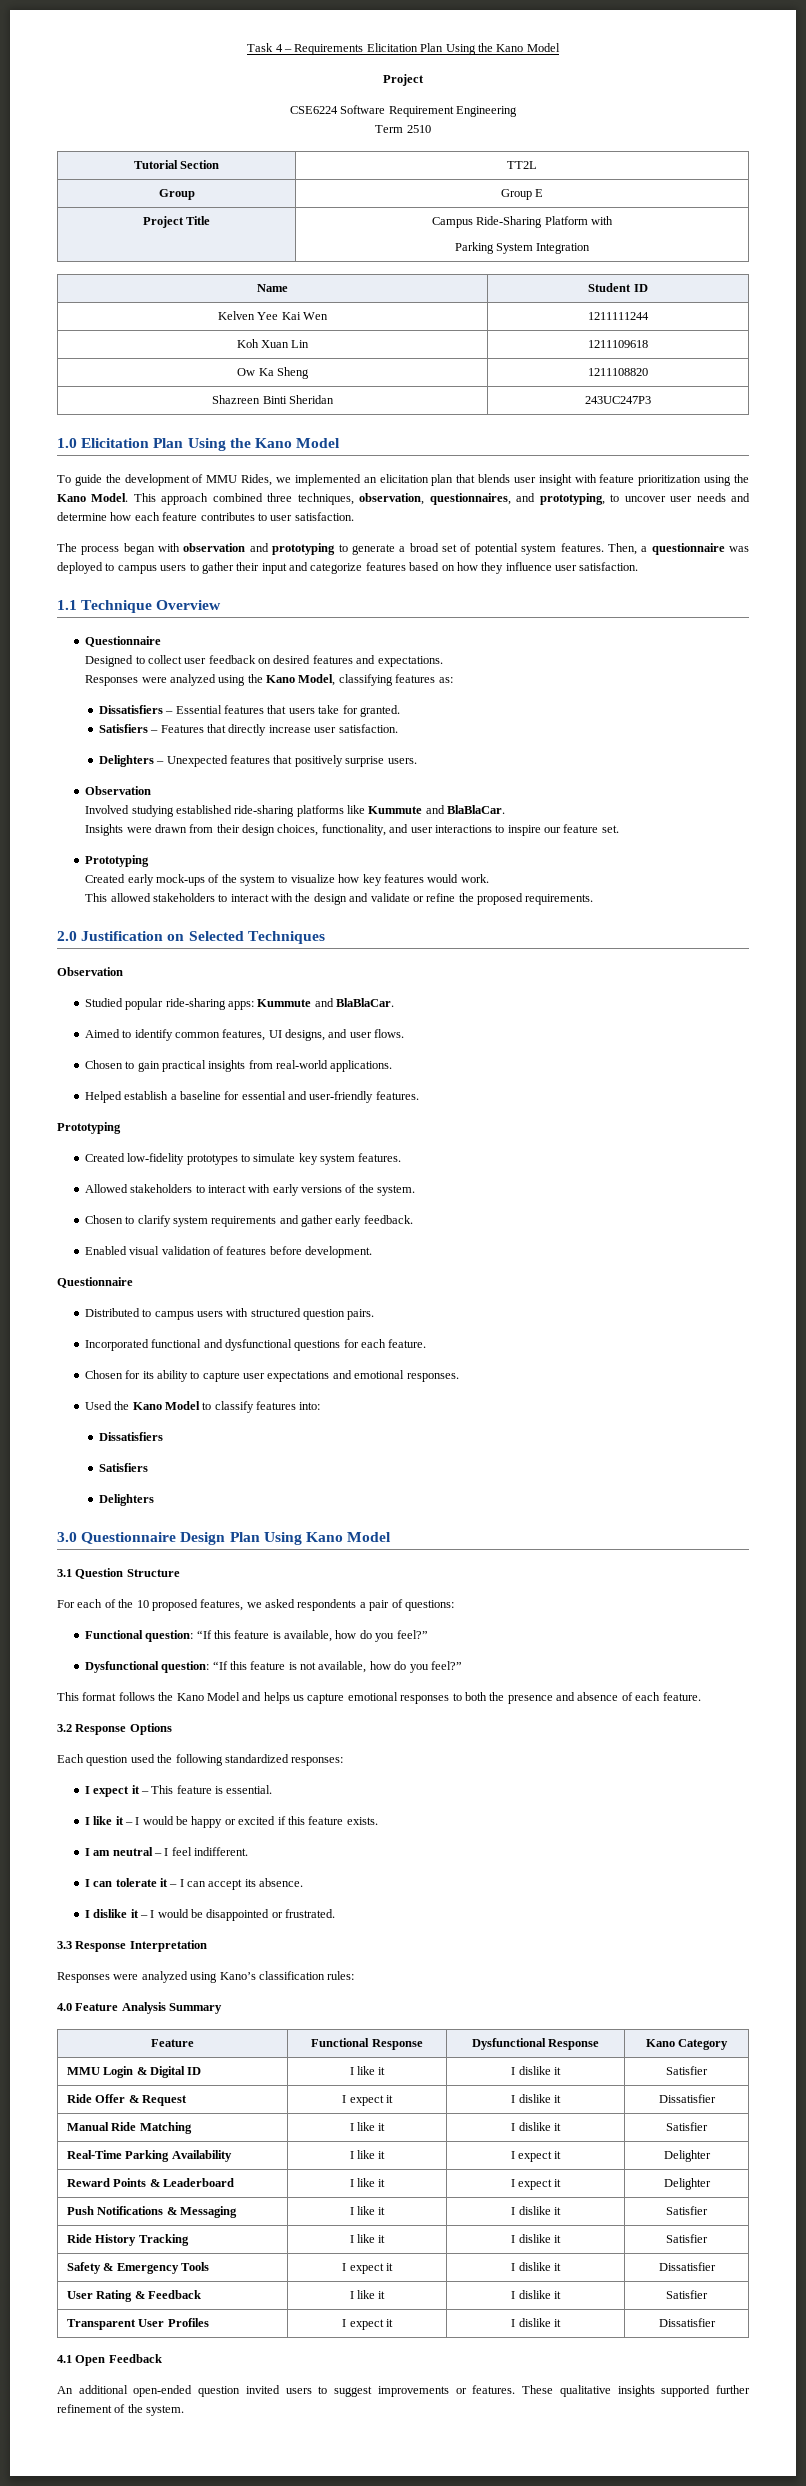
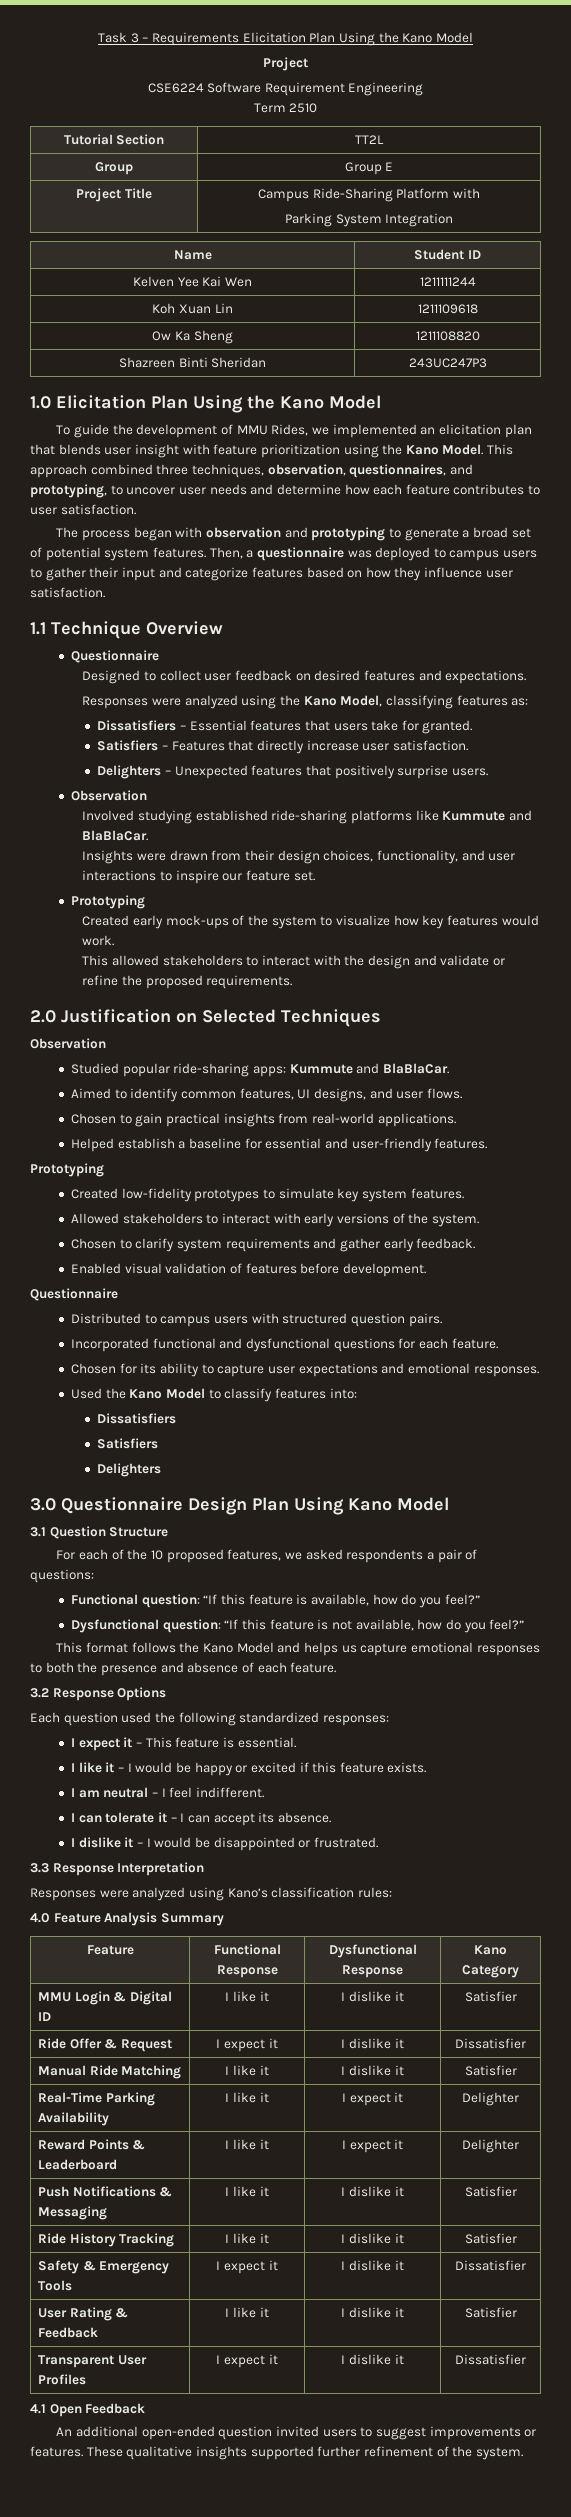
[275,44,283,52] 4 -> [130,33,139,43] 3

